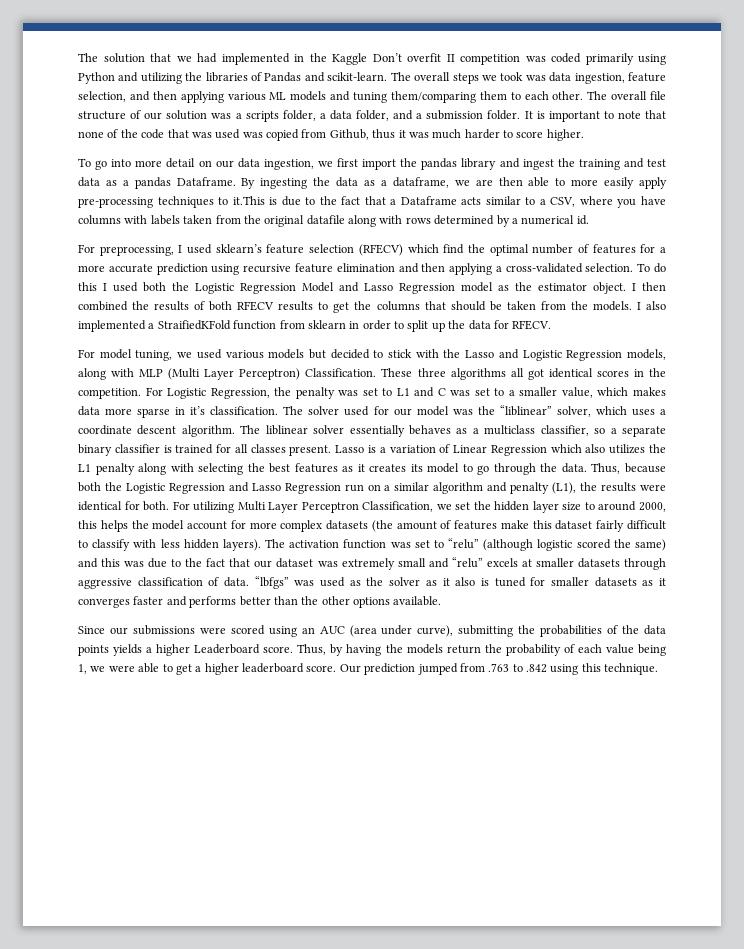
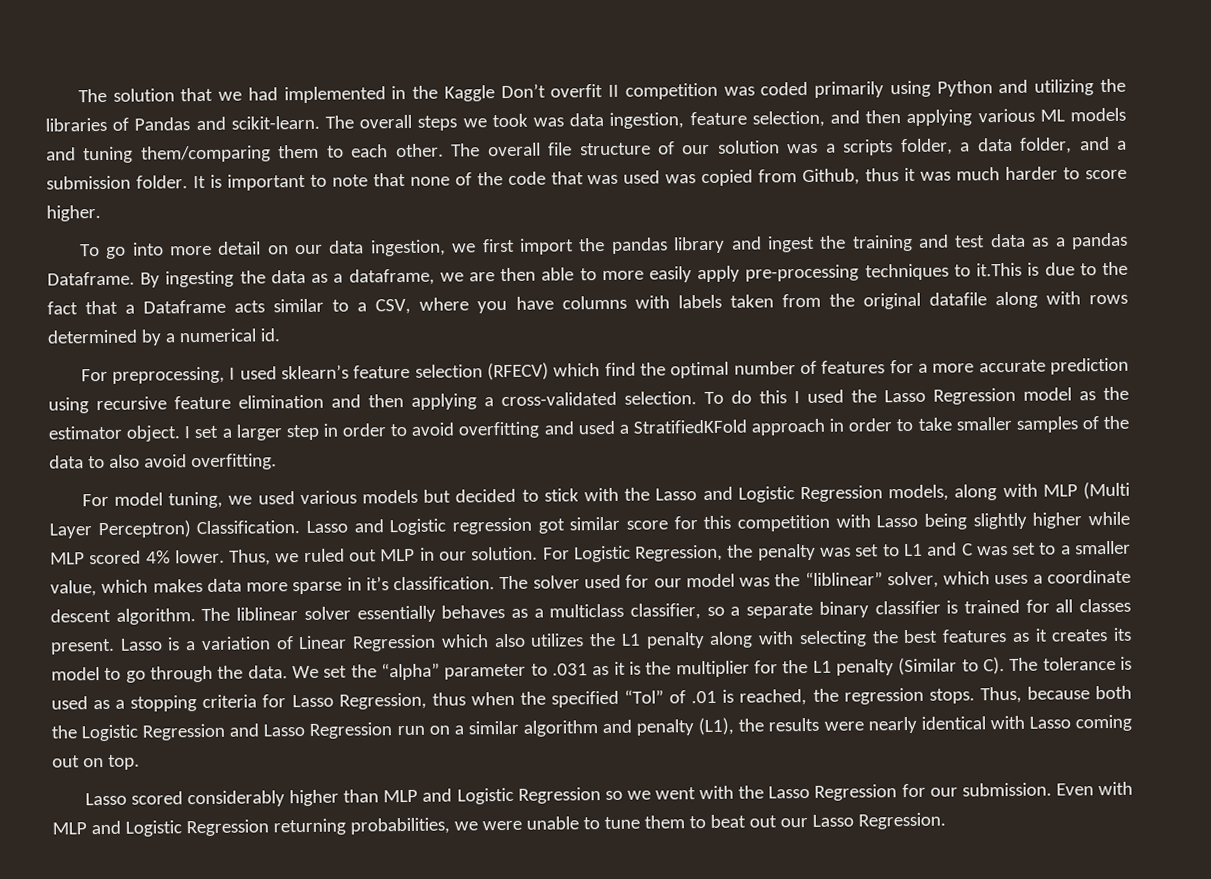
[143,282,359,294] both the Logistic Regression Model and -> [851,389,877,403] the
[642,282,666,291] [78,301,666,313] [78,320,552,332] then combined the results of both RFECV results to get the columns that should be taken from the models. I also implemented a StraifiedKFold function from sklearn in order to split up the data for RFECV. -> [194,415,1129,441] [49,453,277,471] set a larger step in order to avoid overfitting and used a StratifiedKFold approach in order to take smaller samples of the data to also avoid overfitting.
[381,368,667,380] [78,388,141,399] These three algorithms all got identical scores in the competition. -> [306,511,1130,536] [50,546,539,566] Lasso and Logistic regression got similar score for this competition with Lasso being slightly higher while MLP scored 4% lower. Thus, we ruled out MLP in our solution.
(587, 468) none -> [292,656,1133,681] [51,687,975,712] We set the “alpha” parameter to .031 as it is the multiplier for the L1 penalty (Similar to C). The tolerance is used as a stopping criteria for Lasso Regression, thus when the specified “Tol” of .01 is reached, the regression stops.
[78,501,666,513] [78,520,666,532] [78,538,666,551] [78,557,666,570] [78,576,666,589] [78,596,442,608] [78,625,666,637] [78,644,666,656] [78,663,659,675] identical for both. For utilizing Multi Layer Perceptron Classification, we set the hidden layer size to around 2000, this helps the model account for more complex datasets (the amount of features make this dataset fairly difficult to classify with less hidden layers). The activation function was set to “relu” (although logistic scored the same) and this was due to the fact that our dataset was extremely small and “relu” excels at smaller datasets through aggressive classification of data. “lbfgs” was used as the solver as it also is tuned for smaller datasets as it converges faster and performs better than the other options available. // Since our submissions were scored using an AUC (area under curve), submitting the probabilities of the data points yields a higher Leaderboard score. Thus, by having the models return the probability of each value being 1, we were able to get a higher leaderboard score. Our prediction jumped from .763 to .842 using this technique. -> [867,714,1132,734] [52,754,140,770] [84,781,1133,808] [52,812,946,837] nearly identical with Lasso coming out on top. // Lasso scored considerably higher than MLP and Logistic Regression so we went with the Lasso Regression for our submission. Even with MLP and Logistic Regression returning probabilities, we were unable to tune them to beat out our Lasso Regression.

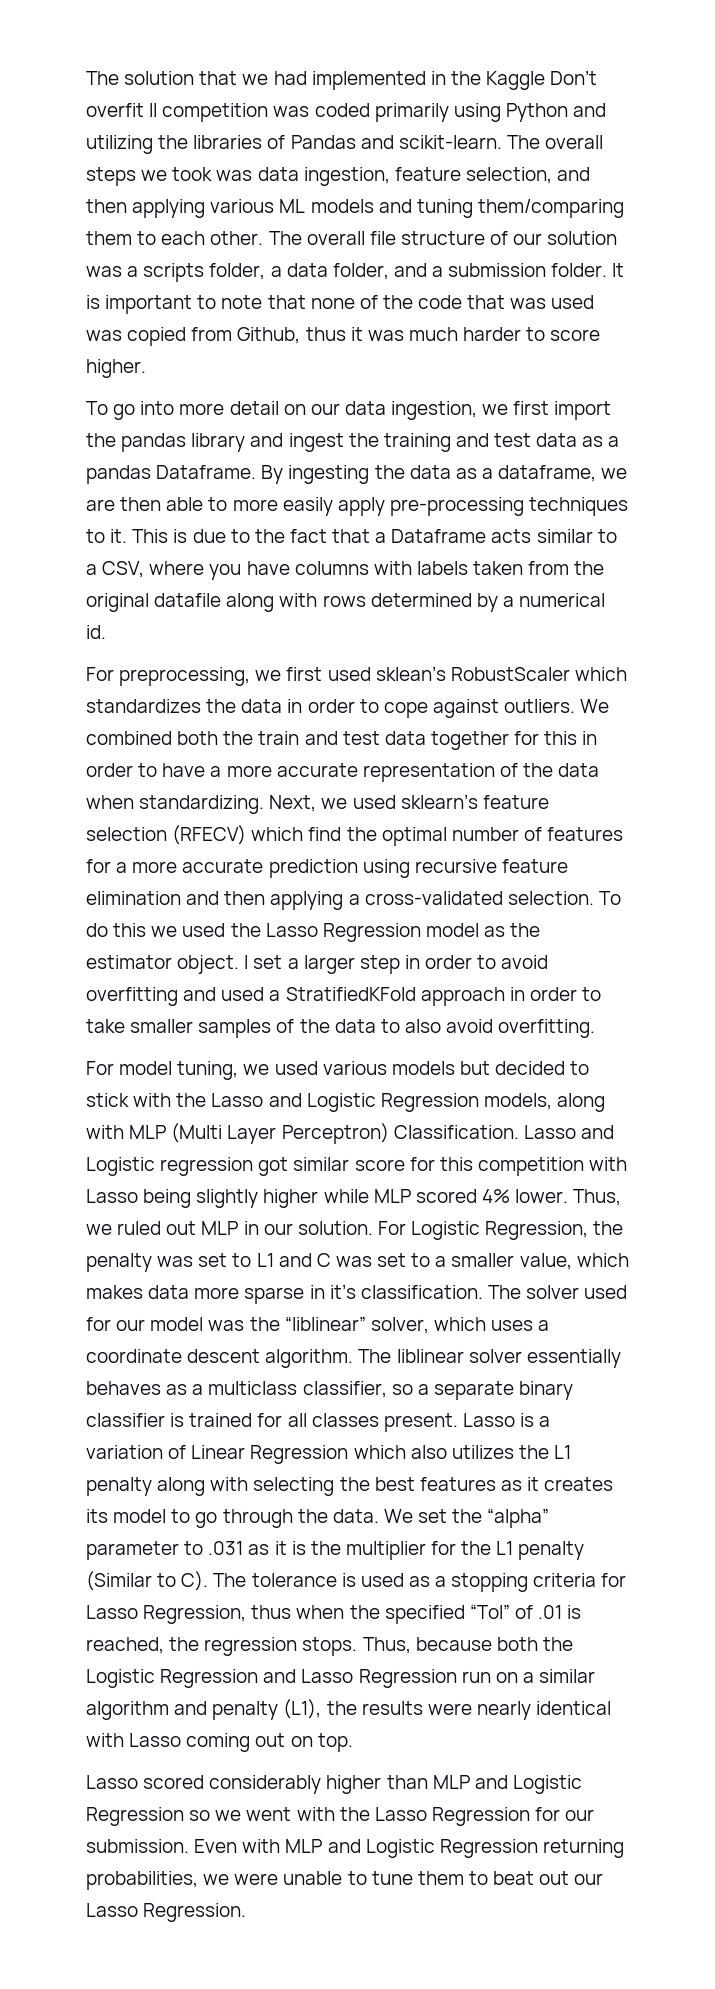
[976,262,1023,277] it.This -> [110,529,169,543] it. This
[229,367,236,380] I -> [255,666,627,681] [86,699,610,718] [86,731,598,750] [86,763,600,782] [86,795,348,814] we first used sklean’s RobustScaler which standardizes the data in order to cope against outliers. We combined both the train and test data together for this in order to have a more accurate representation of the data when standardizing. Next, we
[794,391,800,404] I -> [151,926,178,937] we

